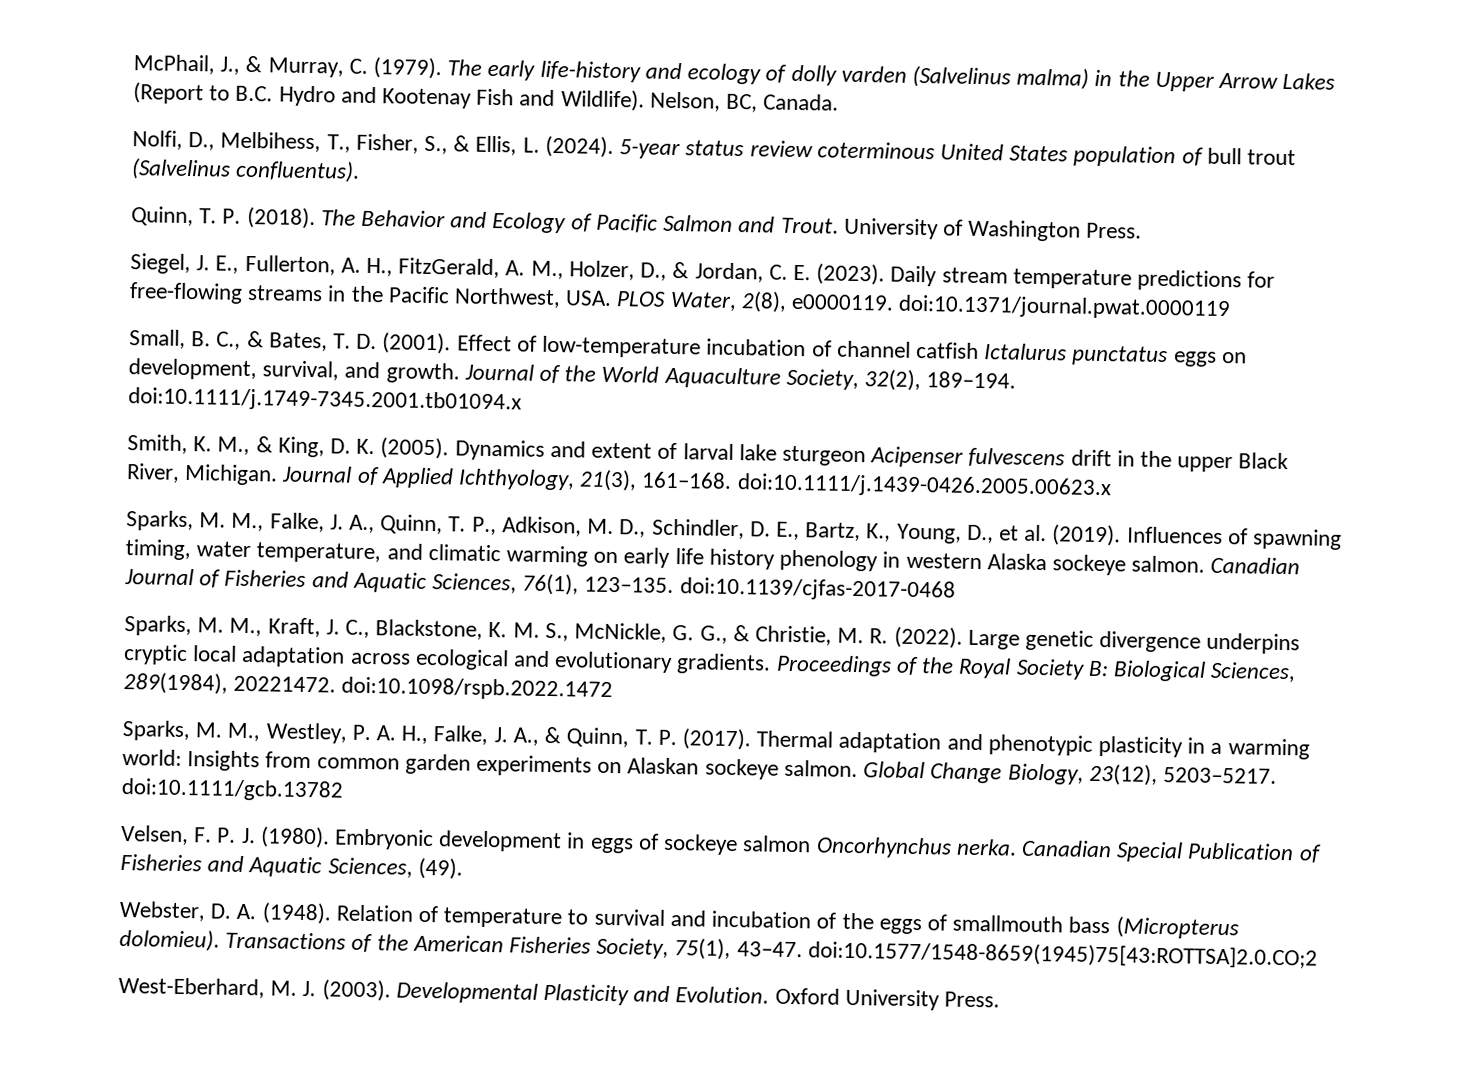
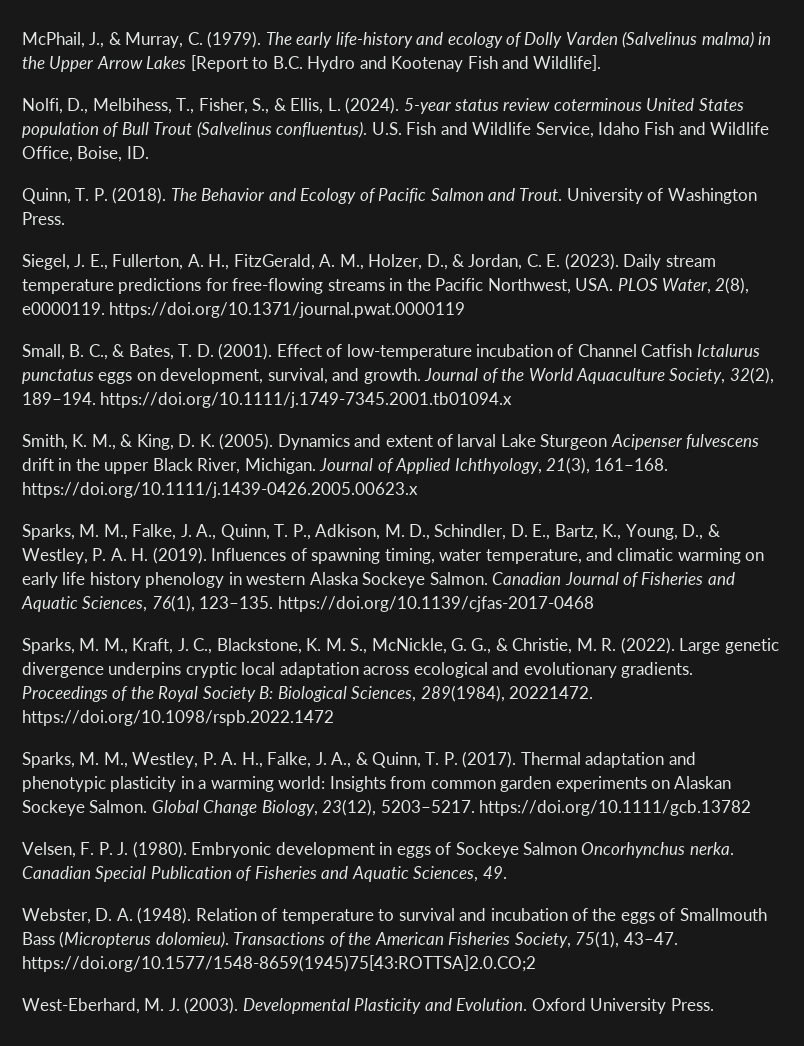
[790,64,907,86] dolly varden -> [524,32,618,48] Dolly Varden
[133,82,204,105] (Report -> [190,55,248,72] [Report
[560,89,840,113] Wildlife). Nelson, BC, Canada. -> [533,55,602,71] Wildlife].
[1206,147,1296,166] bull trout -> [121,122,193,135] Bull Trout
(361, 171) none -> [371,122,770,138] [22,146,149,162] U.S. Fish and Wildlife Service, Idaho Fish and Wildlife Office, Boise, ID.
[898,294,1232,321] doi:10.1371/journal.pwat.0000119 -> [109,302,466,318] https://doi.org/10.1371/journal.pwat.0000119
[836,340,979,359] channel catfish -> [577,344,693,357] Channel Catfish
[128,387,522,414] doi:10.1111/j.1749-7345.2001.tb01094.x -> [100,392,513,408] https://doi.org/10.1111/j.1749-7345.2001.tb01094.x
[738,444,866,467] lake sturgeon -> [500,434,608,450] Lake Sturgeon
[736,473,1112,500] doi:10.1111/j.1439-0426.2005.00623.x -> [22,482,418,498] https://doi.org/10.1111/j.1439-0426.2005.00623.x
[998,524,1048,542] et al. -> [707,524,720,537] [22,548,149,564] & Westley, P. A. H.
[1051,554,1206,576] sockeye salmon. -> [362,572,488,588] Sockeye Salmon.
[679,577,956,602] doi:10.1139/cjfas-2017-0468 -> [277,596,594,612] https://doi.org/10.1139/cjfas-2017-0468
[341,676,614,702] doi:10.1098/rspb.2022.1472 -> [22,710,334,726] https://doi.org/10.1098/rspb.2022.1472
[704,758,858,780] sockeye salmon. -> [22,800,148,816] Sockeye Salmon.
[121,777,344,802] doi:10.1111/gcb.13782 -> [479,800,752,816] https://doi.org/10.1111/gcb.13782
[663,833,812,856] sockeye salmon -> [455,842,578,858] Sockeye Salmon
[417,857,463,880] (49). -> [482,866,507,879] 49.
[952,914,1111,934] smallmouth bass -> [679,908,767,921] [22,932,55,945] Smallmouth Bass
[807,940,1318,970] doi:10.1577/1548-8659(1945)75[43:ROTTSA]2.0.CO;2 -> [22,955,536,972] https://doi.org/10.1577/1548-8659(1945)75[43:ROTTSA]2.0.CO;2

